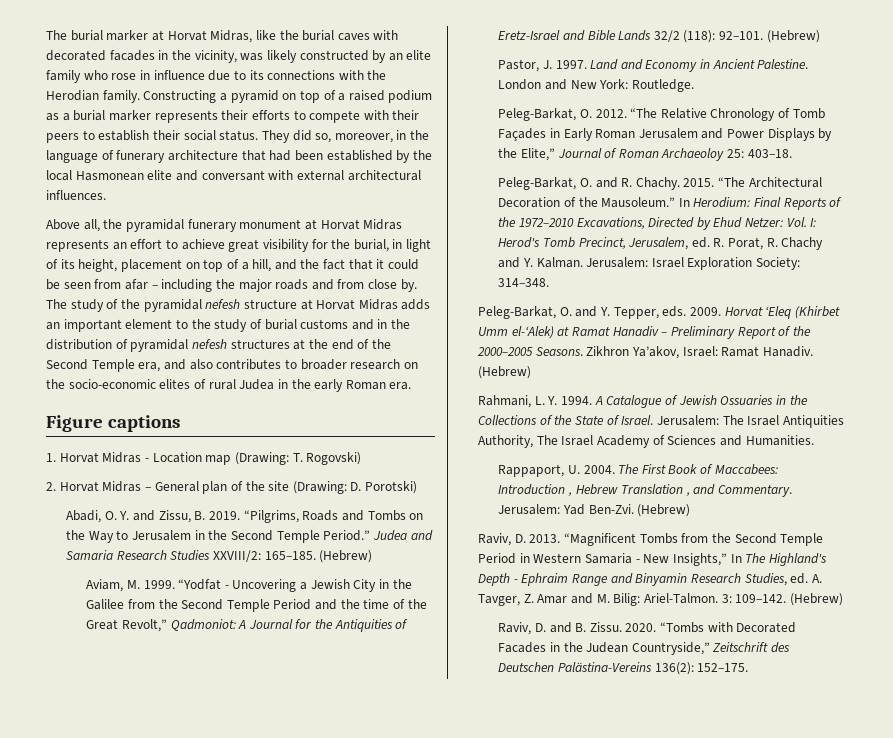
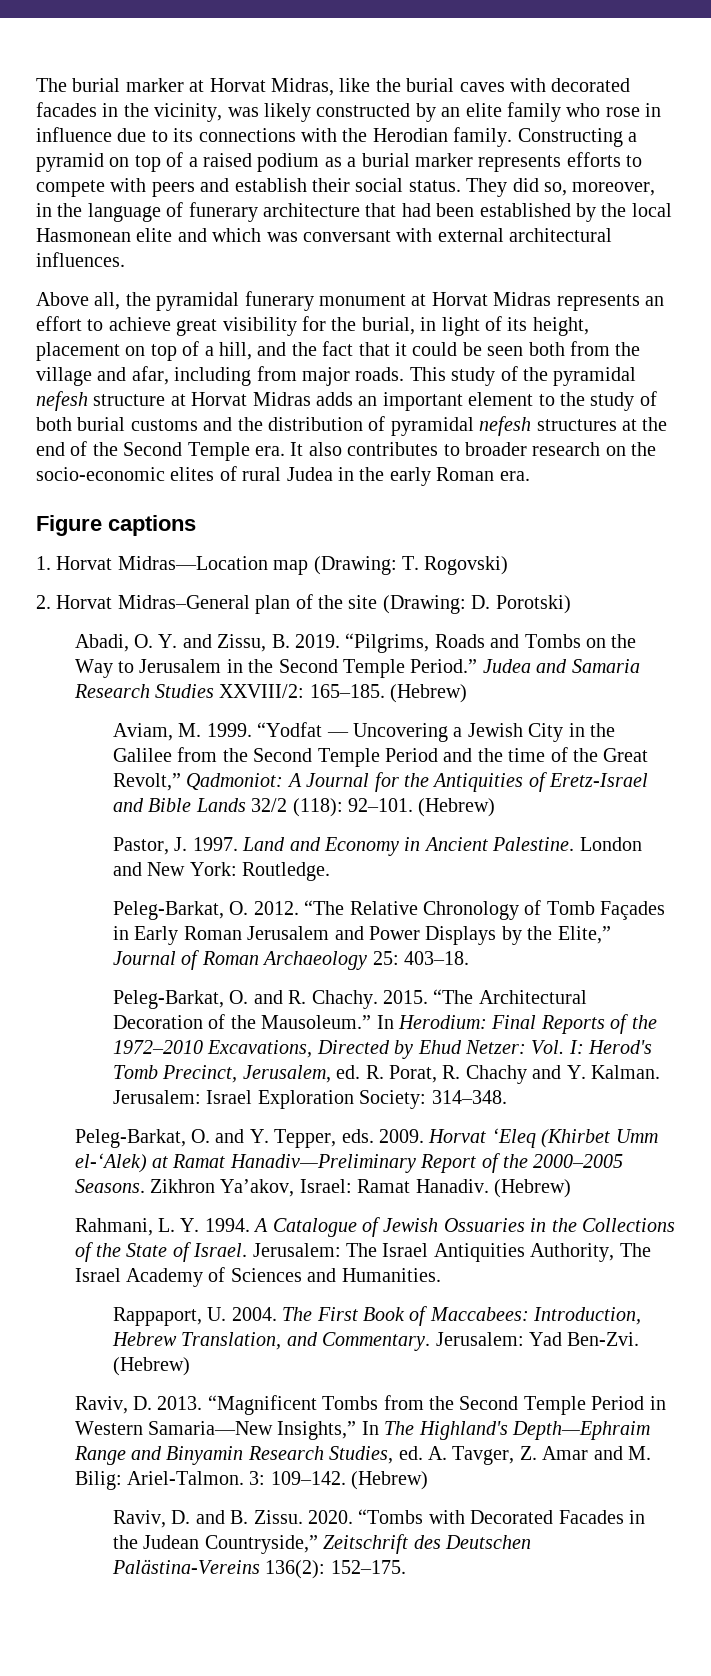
[221,110,249,120] their -> (562, 163) none
[392,110,420,120] [46,130,95,143] their peers to -> [151,178,230,197] peers and
(198, 175) none -> [212,228,298,242] which was
[94,279,417,292] [46,299,67,309] from afar – including the major roads and from close by. The -> [528,341,641,356] [36,366,446,386] both from the village and afar, including from major roads. This
(262, 324) none -> [36,417,72,431] both
[377,319,388,329] in -> (233, 424) none
[138,359,186,372] era, and -> [255,442,304,456] era. It
[102,452,202,463] Midras - Location -> [117,556,268,570] Midras—Location
[102,481,199,492] Midras – General -> [117,595,250,609] Midras–General
[224,585,229,589] - -> [326,732,349,737] —
[661,148,725,161] Archaeoloy -> [262,951,368,970] Archaeology
[612,326,735,339] Hanadiv – Preliminary -> [229,1154,416,1173] Hanadiv—Preliminary
[498,484,690,496] Introduction , Hebrew Translation , -> [533,1307,642,1325] [112,1332,282,1350] Introduction, Hebrew Translation,
[585,553,670,564] Samaria - New -> [147,1421,273,1435] Samaria—New
[478,573,569,586] Depth - Ephraim -> [511,1421,650,1440] Depth—Ephraim

